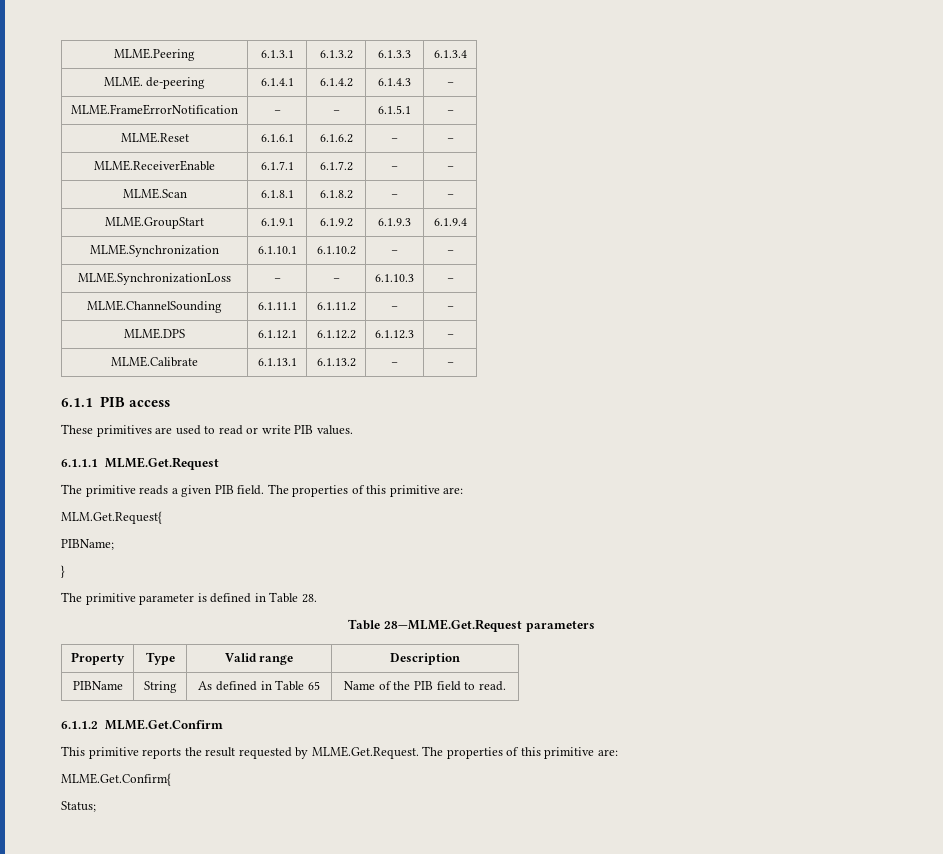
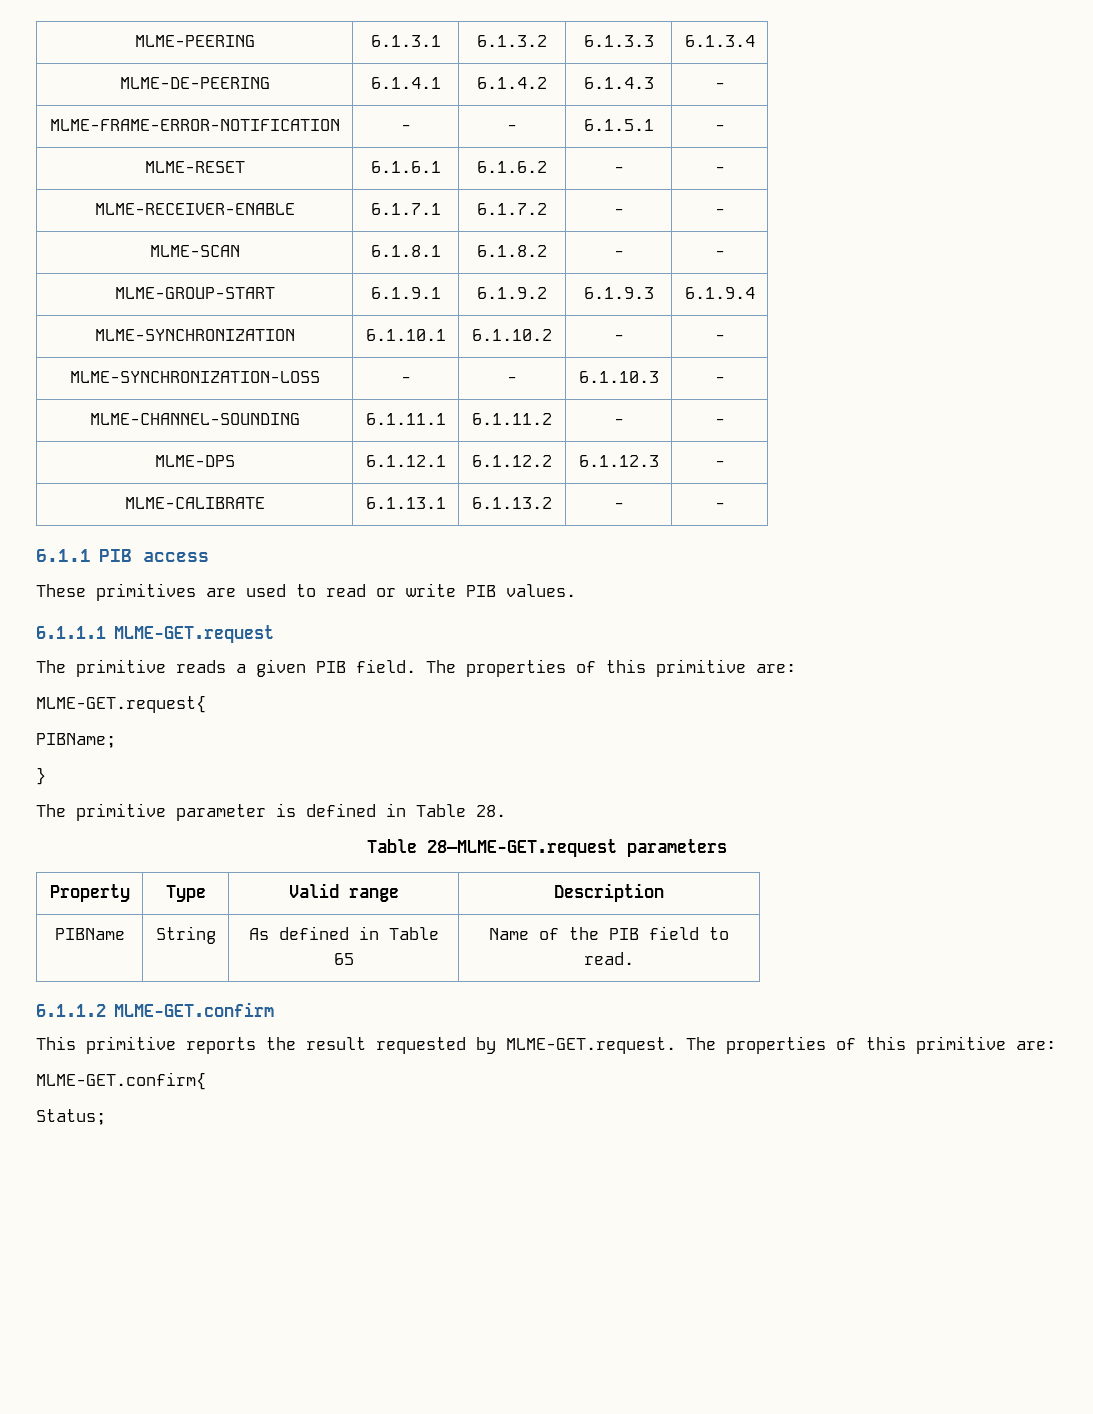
[114,48,195,61] MLME.Peering -> [134,35,255,47] MLME-PEERING
[103,76,206,89] MLME. de-peering -> [119,77,270,89] MLME-DE-PEERING
[71,104,238,115] MLME.FrameErrorNotification -> [49,119,340,131] MLME-FRAME-ERROR-NOTIFICATION
[120,132,189,143] MLME.Reset -> [144,161,245,173] MLME-RESET
[94,160,215,171] MLME.ReceiverEnable -> [94,203,295,215] MLME-RECEIVER-ENABLE
[122,188,187,199] MLME.Scan -> [149,245,240,257] MLME-SCAN
[105,216,204,229] MLME.GroupStart -> [114,287,275,299] MLME-GROUP-START
[90,244,219,257] MLME.Synchronization -> [94,329,295,341] MLME-SYNCHRONIZATION
[78,272,231,285] MLME.SynchronizationLoss -> [69,371,320,383] MLME-SYNCHRONIZATION-LOSS
[87,300,222,313] MLME.ChannelSounding -> [89,413,300,425] MLME-CHANNEL-SOUNDING
[124,328,185,339] MLME.DPS -> [154,455,235,467] MLME-DPS
[111,356,198,367] MLME.Calibrate -> [124,497,265,509] MLME-CALIBRATE
[104,457,219,470] MLME.Get.Request -> [114,625,275,643] MLME-GET.request
[61,511,162,524] MLM.Get.Request{ -> [36,695,206,713] MLME-GET.request{
[384,619,522,632] 28—MLME.Get.Request -> [426,839,617,857] 28—MLME-GET.request
[104,719,223,730] MLME.Get.Confirm -> [114,1002,275,1017] MLME-GET.confirm
[311,746,618,759] [61,773,171,786] MLME.Get.Request. The properties of this primitive are: // MLME.Get.Confirm{ -> [506,1036,1056,1054] [36,1072,206,1090] MLME-GET.request. The properties of this primitive are: // MLME-GET.confirm{

